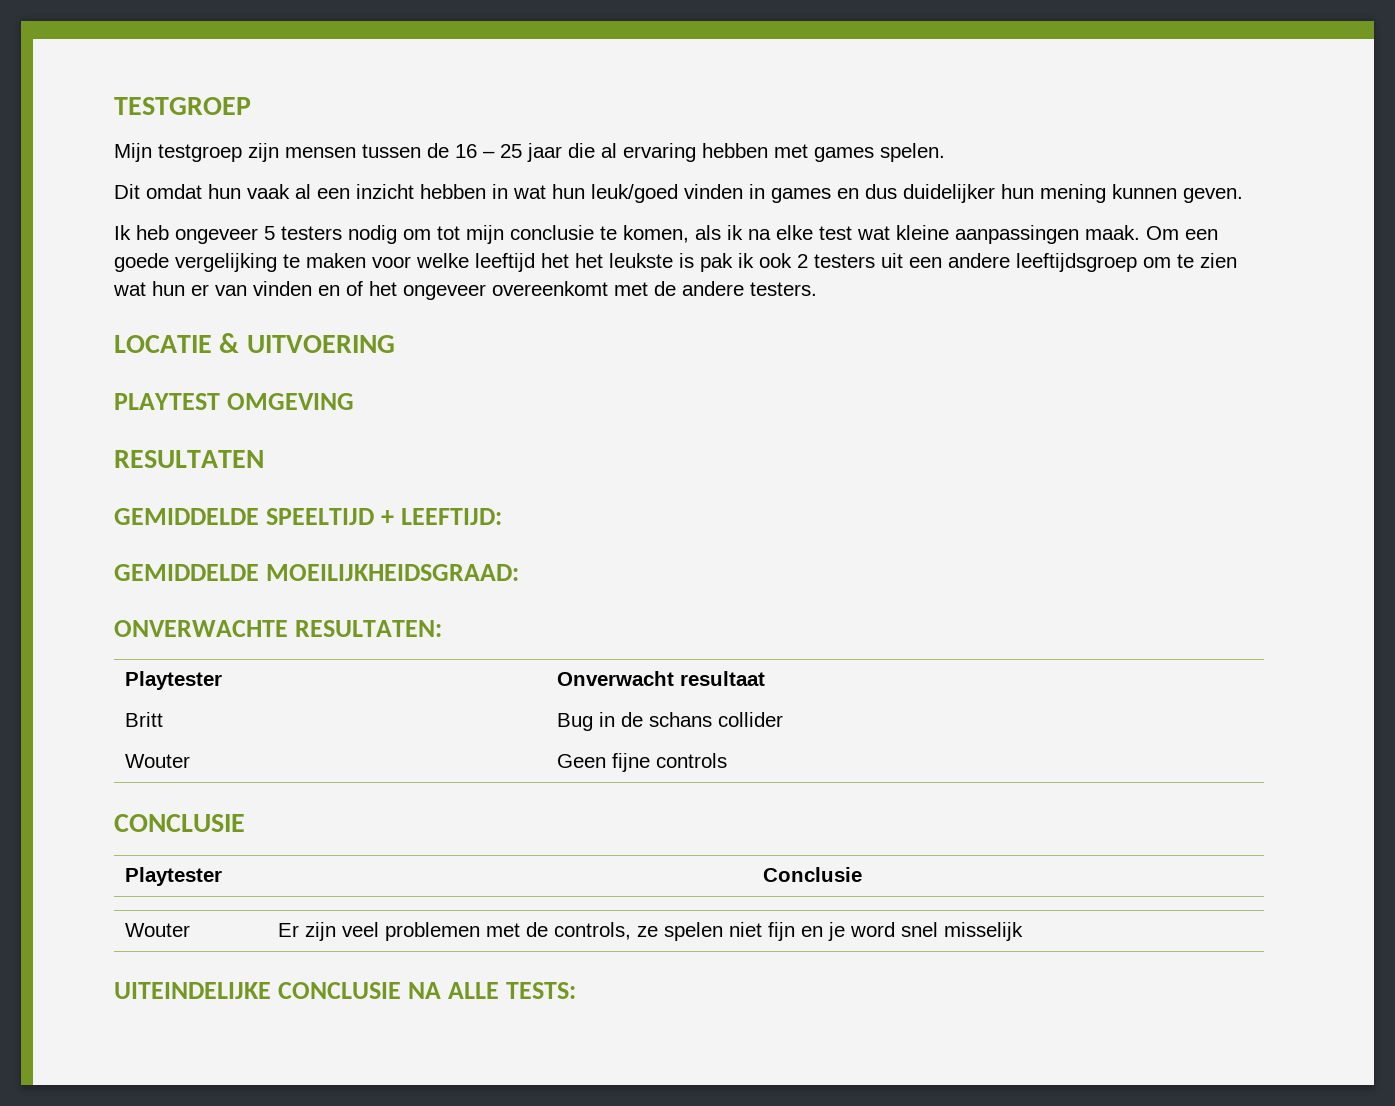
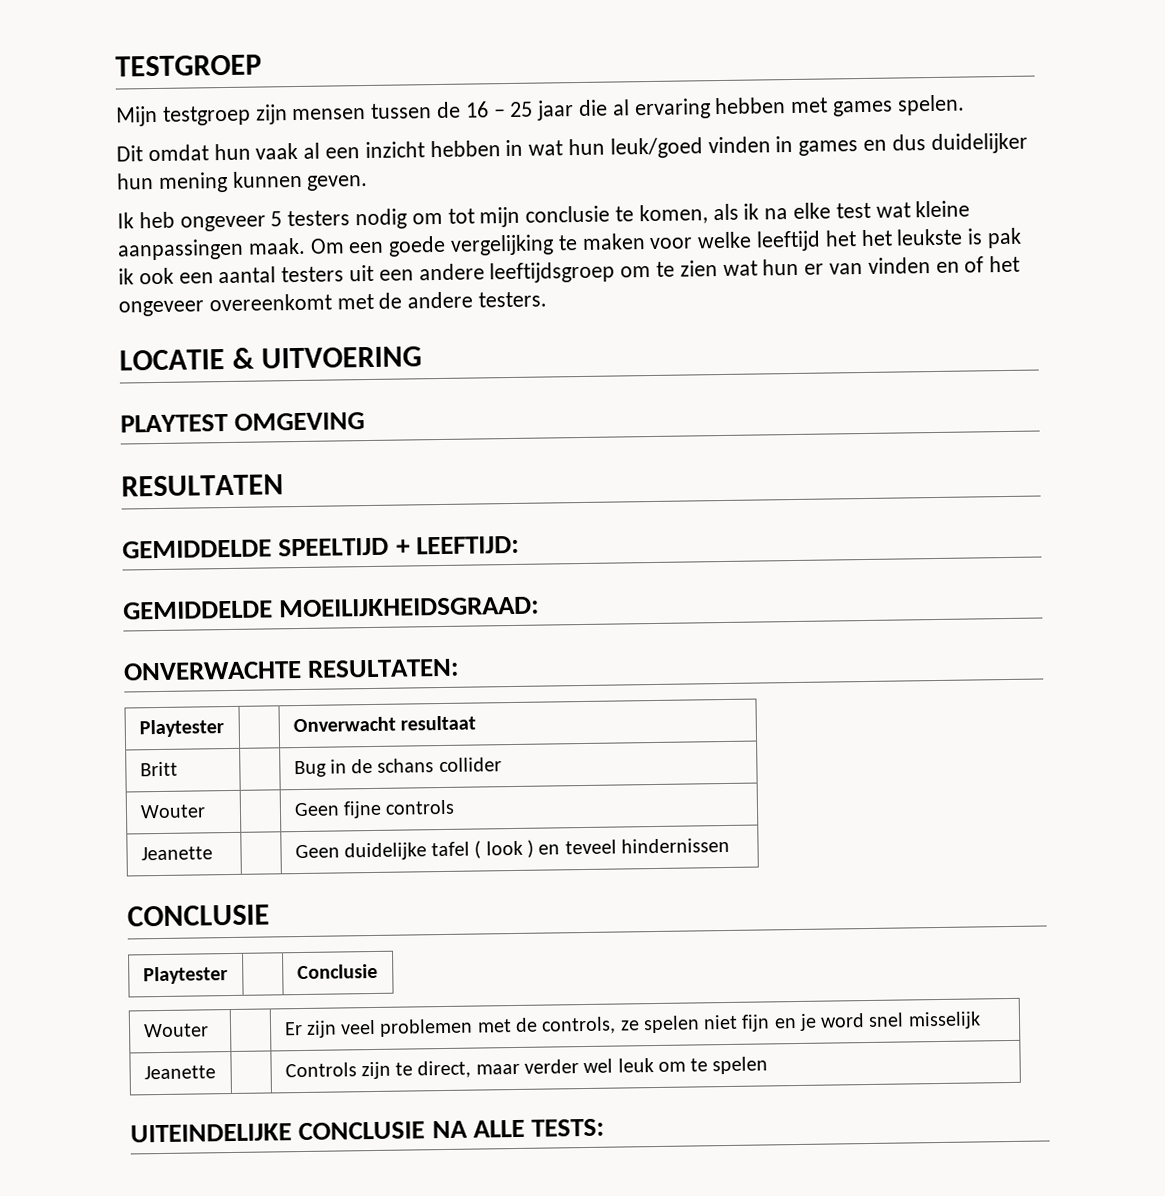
[797,254,808,268] 2 -> [178,266,277,284] een aantal
(728, 760) none -> [140,846,213,861] [294,837,730,861] // Jeanette | | Geen duidelijke tafel ( look ) en teveel hindernissen
(1024, 931) none -> [143,1065,216,1080] [284,1056,769,1080] // Jeanette | | Controls zijn te direct, maar verder wel leuk om te spelen

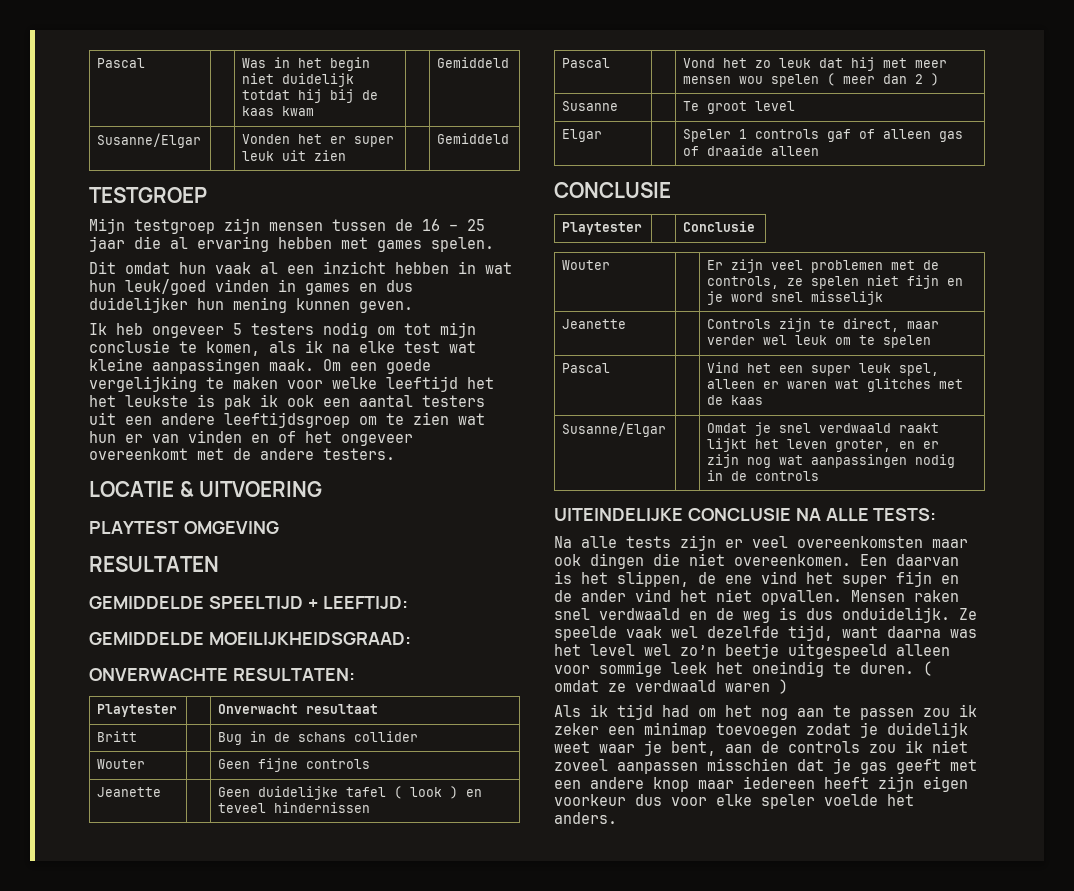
(115, 65) none -> [97,58,146,68] [242,57,371,71] [242,73,355,87] [242,89,379,103] [242,106,315,116] [437,57,510,68] [97,133,202,148] [242,134,395,147] [242,150,347,161] [437,133,510,144] Pascal | | Was in het begin niet duidelijk totdat hij bij de kaas kwam | | Gemiddeld // Susanne/Elgar | | Vonden het er super leuk uit zien | | Gemiddeld //
(730, 845) none -> [562,58,611,68] [683,57,948,71] [683,73,940,87] [562,101,619,111] [683,101,796,114] [562,129,603,142] [683,129,964,142] [683,145,820,156] // Pascal | | Vond het zo leuk dat hij met meer mensen wou spelen ( meer dan 2 ) // Susanne | | Te groot level // Elgar | | Speler 1 controls gaf of alleen gas of draaide alleen
(769, 1065) none -> [562,363,611,373] [707,362,940,376] [707,378,964,392] [707,395,764,405] [562,422,667,437] [707,422,940,436] [707,438,940,452] [707,454,956,468] [707,470,820,481] // Pascal | | Vind het een super leuk spel, alleen er waren wat glitches met de kaas // Susanne/Elgar | | Omdat je snel verdwaald raakt lijkt het leven groter, en er zijn nog wat aanpassingen nodig in de controls
(605, 1127) none -> [554,535,968,551] [554,553,959,569] [554,571,959,587] [554,589,959,605] [554,607,977,623] [554,625,977,641] [554,643,950,659] [554,661,932,677] [554,679,788,694] [554,704,977,720] [554,722,968,738] [554,740,968,756] [554,758,977,774] [554,776,968,792] [554,794,914,809] [554,812,617,824] // Na alle tests zijn er veel overeenkomsten maar ook dingen die niet overeenkomen. Een daarvan is het slippen, de ene vind het super fijn en de ander vind het niet opvallen. Mensen raken snel verdwaald en de weg is dus onduidelijk. Ze speelde vaak wel dezelfde tijd, want daarna was het level wel zo’n beetje uitgespeeld alleen voor sommige leek het oneindig te duren. ( omdat ze verdwaald waren ) // Als ik tijd had om het nog aan te passen zou ik zeker een minimap toevoegen zodat je duidelijk weet waar je bent, aan de controls zou ik niet zoveel aanpassen misschien dat je gas geeft met een andere knop maar iedereen heeft zijn eigen voorkeur dus voor elke speler voelde het anders.

